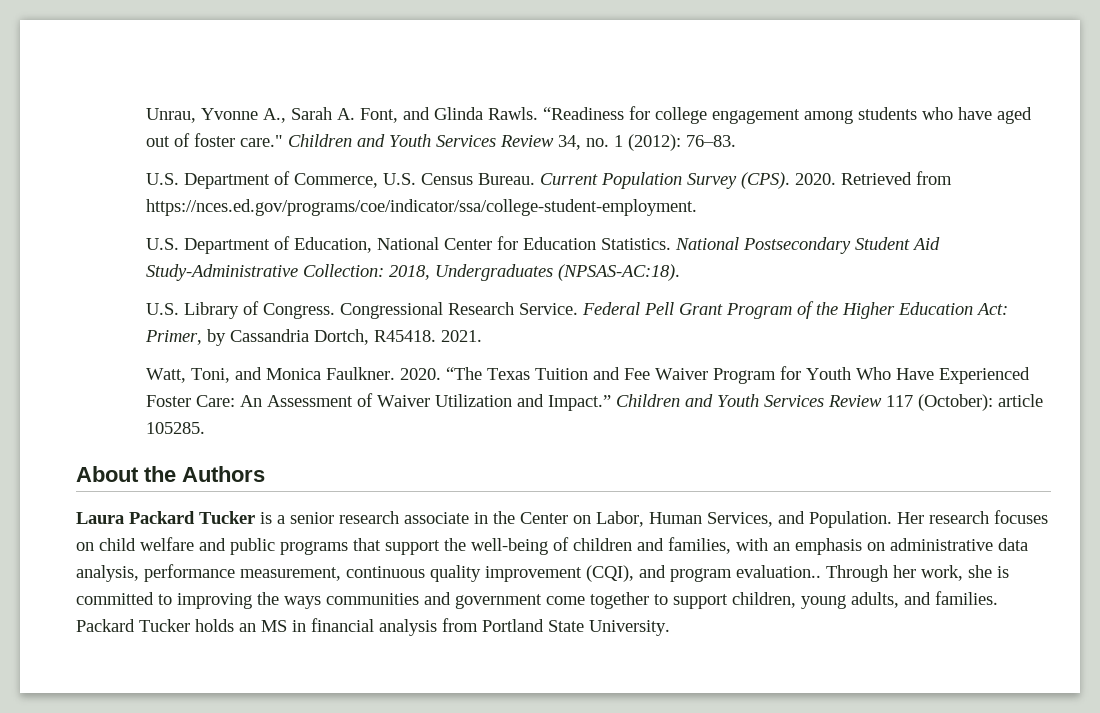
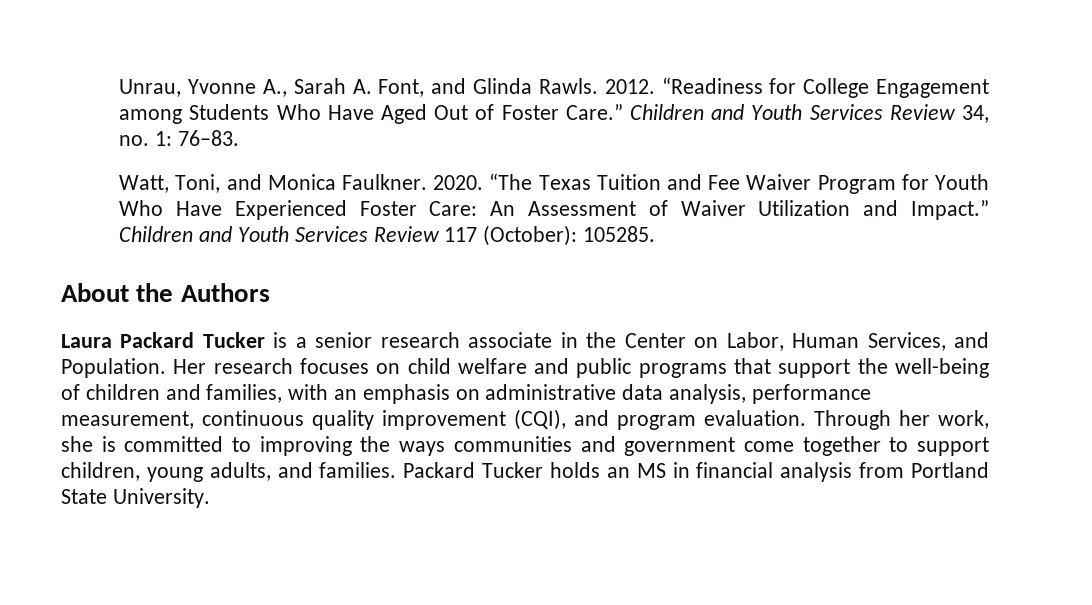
(539, 113) none -> [604,79,655,94] 2012.
[655,107,1033,124] [146,133,284,147] college engagement among students who have aged out of foster care." -> [803,78,989,98] [119,104,623,124] College Engagement among Students Who Have Aged Out of Foster Care.”
[614,134,682,151] 1 (2012): -> [155,131,173,146] 1:
[146,171,953,189] [146,199,698,216] [146,236,941,254] [146,264,681,281] [146,301,1009,319] [145,329,483,346] // U.S. Department of Commerce, U.S. Census Bureau. Current Population Survey (CPS). 2020. Retrieved from https://nces.ed.gov/programs/coe/indicator/ssa/college-student-employment. // U.S. Department of Education, National Center for Education Statistics. National Postsecondary Student Aid Study-Administrative Collection: 2018, Undergraduates (NPSAS-AC:18). // U.S. Library of Congress. Congressional Research Service. Federal Pell Grant Program of the Higher Education Act: Primer, by Cassandria Dortch, R45418. 2021. -> (239, 138) none
[998,394,1044,407] article -> (578, 235) none
[736,565,821,578] evaluation.. -> [704,410,806,426] evaluation.

